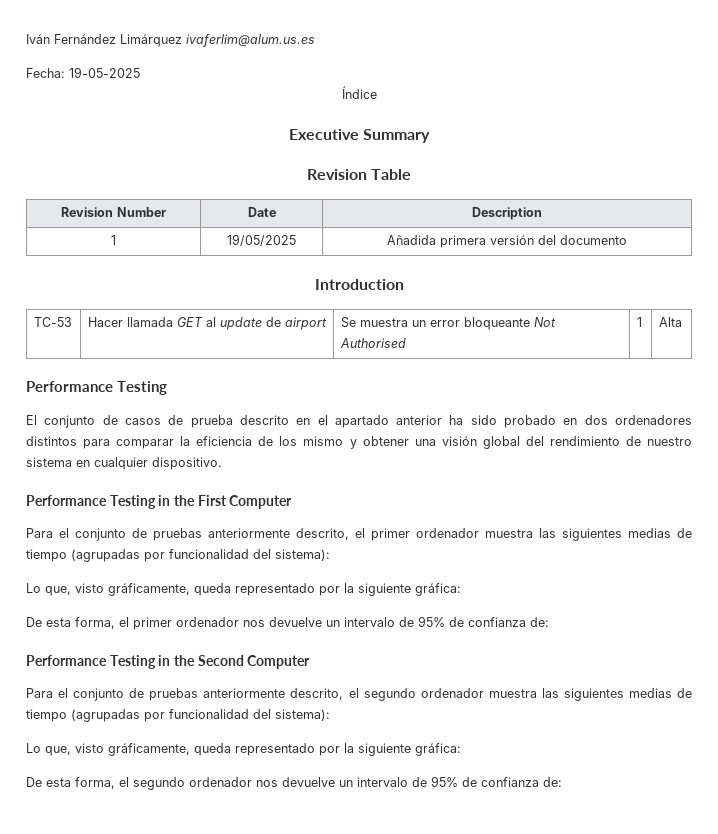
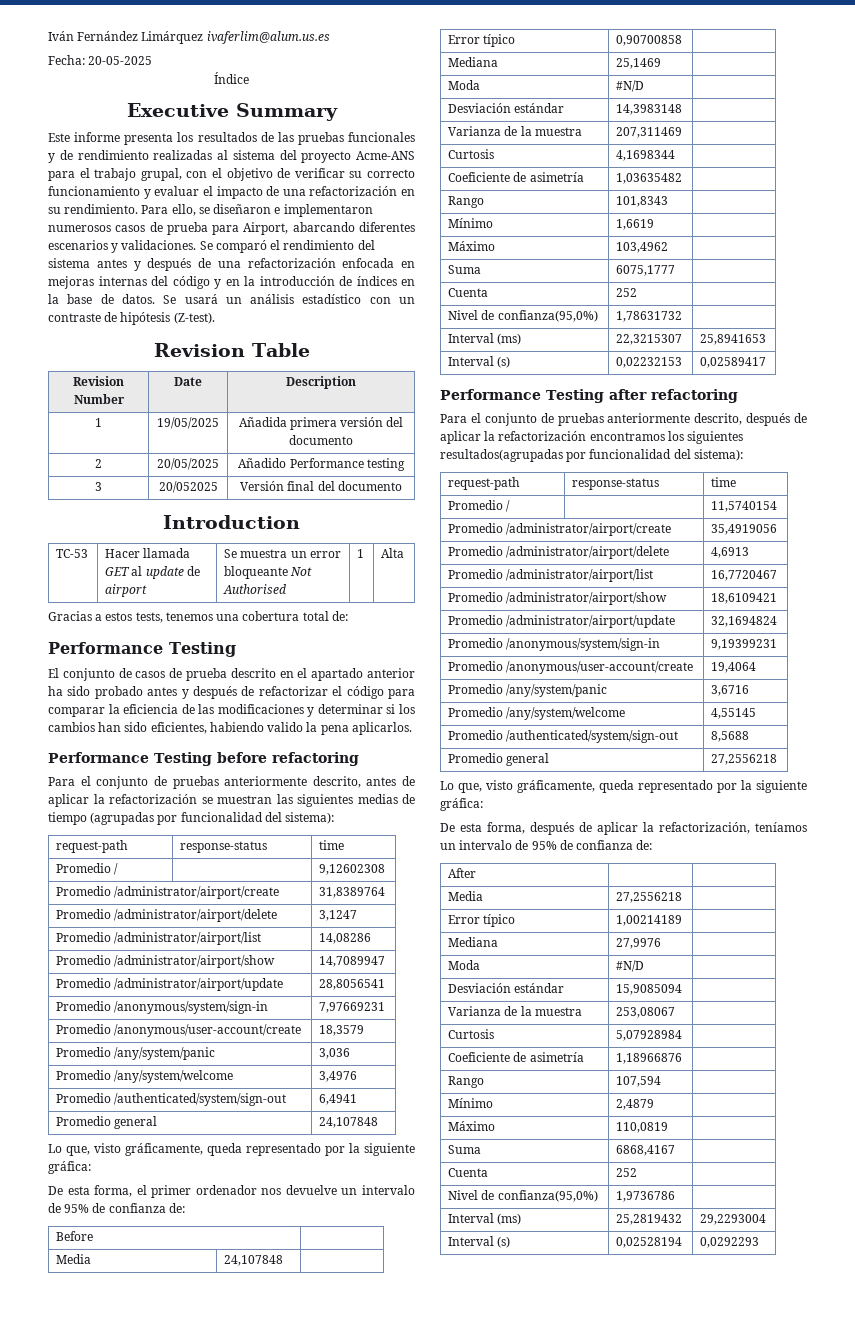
[69,67,140,78] 19-05-2025 -> [88,56,153,65] 20-05-2025
(431, 136) none -> [48,132,415,145] [48,150,415,163] [48,168,415,181] [48,186,415,199] [48,204,373,217] [48,222,415,235] [48,240,375,253] [48,258,415,271] [48,276,415,289] [48,294,416,304] [48,312,215,325] // Este informe presenta los resultados de las pruebas funcionales y de rendimiento realizadas al sistema del proyecto Acme-ANS para el trabajo grupal, con el objetivo de verificar su correcto funcionamiento y evaluar el impacto de una refactorización en su rendimiento. Para ello, se diseñaron e implementaron numerosos casos de prueba para Airport, abarcando diferentes escenarios y validaciones. Se comparó el rendimiento del sistema antes y después de una refactorización enfocada en mejoras internas del código y en la introducción de índices en la base de datos. Se usará un análisis estadístico con un contraste de hipótesis (Z-test).
(627, 240) none -> [95,459,102,468] [157,458,219,470] [238,458,405,471] [95,482,102,491] [158,481,218,493] [240,481,402,491] // 2 | 20/05/2025 | Añadido Performance testing // 3 | 20/052025 | Versión final del documento
(682, 322) none -> [48,611,348,623] // Gracias a estos tests, tenemos una cobertura total de:
[563,415,692,425] [26,436,77,446] en dos ordenadores distintos -> [147,686,384,699] antes y después de refactorizar el código
[279,436,692,449] [26,457,222,470] [26,495,293,509] [26,528,533,541] los mismo y obtener una visión global del rendimiento de nuestro sistema en cualquier dispositivo. // Performance Testing in the First Computer // Para el conjunto de pruebas anteriormente descrito, el primer ordenador muestra -> [198,704,415,717] [48,722,412,735] [48,752,359,766] [48,776,415,789] [48,794,272,807] las modificaciones y determinar si los cambios han sido eficientes, habiendo valido la pena aplicarlos. // Performance Testing before refactoring // Para el conjunto de pruebas anteriormente descrito, antes de aplicar la refactorización se muestran
(330, 555) none -> [56,840,129,853] [180,841,268,853] [319,840,345,850] [56,863,119,875] [319,864,386,875] [56,886,280,899] [319,887,386,898] [56,909,278,922] [319,910,358,921] [56,932,262,945] [319,933,372,944] [56,955,276,968] [319,956,386,967] [56,978,284,991] [319,979,386,990] [56,1001,269,1014] [319,1002,386,1013] [56,1024,302,1037] [319,1025,365,1036] [56,1047,216,1060] [319,1048,351,1059] [56,1070,234,1083] [319,1071,358,1082] [56,1093,287,1106] [319,1094,358,1105] [56,1116,158,1129] [319,1117,379,1128] // request-path | response-status | time // Promedio / | | 9,12602308 // Promedio /administrator/airport/create | 31,8389764 // Promedio /administrator/airport/delete | 3,1247 // Promedio /administrator/airport/list | 14,08286 // Promedio /administrator/airport/show | 14,7089947 // Promedio /administrator/airport/update | 28,8056541 // Promedio /anonymous/system/sign-in | 7,97669231 // Promedio /anonymous/user-account/create | 18,3579 // Promedio /any/system/panic | 3,036 // Promedio /any/system/welcome | 3,4976 // Promedio /authenticated/system/sign-out | 6,4941 // Promedio general | 24,107848
[26,655,311,669] [26,688,692,701] [26,709,330,722] // Performance Testing in the Second Computer // Para el conjunto de pruebas anteriormente descrito, el segundo ordenador muestra las siguientes medias de tiempo (agrupadas por funcionalidad del sistema): -> [56,1231,94,1241] [56,1254,92,1264] [224,1255,284,1266] [448,34,516,47] [616,35,683,46] [448,57,499,67] [616,58,662,69] [448,80,481,90] [616,80,645,92] [448,103,565,113] [616,104,683,115] [448,126,582,136] [616,127,683,138] [448,149,495,159] [616,150,676,161] [448,172,584,182] [616,173,683,184] [448,196,485,208] [616,196,669,207] [448,218,494,228] [616,219,655,230] [448,241,496,251] [616,242,669,253] [448,265,482,274] [616,265,676,276] [448,288,489,297] [616,288,638,297] [448,310,598,322] [616,311,683,322] [448,333,522,345] [616,334,683,345] [700,334,767,345] [448,356,511,368] [616,357,683,368] [700,357,767,368] [440,389,738,403] [440,413,807,426] [440,431,744,444] [440,449,743,462] [448,477,521,490] [572,478,660,490] [711,477,737,487] [448,500,511,512] [711,501,778,512] [448,523,672,536] [711,524,778,535] [448,546,670,559] [711,547,750,558] [448,569,654,582] [711,570,778,581] [448,592,668,605] [711,593,778,604] [448,615,676,628] [711,616,778,627] [448,638,661,651] [711,639,778,650] [448,661,694,674] [711,662,757,673] [448,684,608,697] [711,685,750,696] [448,707,626,720] [711,708,757,719] [448,730,679,743] [711,731,750,742] [448,753,550,766] [711,754,778,765] // Before | // Media | 24,107848 | // Error típico | 0,90700858 | // Mediana | 25,1469 | // Moda | #N/D | // Desviación estándar | 14,3983148 | // Varianza de la muestra | 207,311469 | // Curtosis | 4,1698344 | // Coeficiente de asimetría | 1,03635482 | // Rango | 101,8343 | // Mínimo | 1,6619 | // Máximo | 103,4962 | // Suma | 6075,1777 | // Cuenta | 252 | // Nivel de confianza(95,0%) | 1,78631732 | // Interval (ms) | 22,3215307 | 25,8941653 // Interval (s) | 0,02232153 | 0,02589417 // Performance Testing after refactoring // Para el conjunto de pruebas anteriormente descrito, después de aplicar la refactorización encontramos los siguientes resultados(agrupadas por funcionalidad del sistema): // request-path | response-status | time // Promedio / | | 11,5740154 // Promedio /administrator/airport/create | 35,4919056 // Promedio /administrator/airport/delete | 4,6913 // Promedio /administrator/airport/list | 16,7720467 // Promedio /administrator/airport/show | 18,6109421 // Promedio /administrator/airport/update | 32,1694824 // Promedio /anonymous/system/sign-in | 9,19399231 // Promedio /anonymous/user-account/create | 19,4064 // Promedio /any/system/panic | 3,6716 // Promedio /any/system/welcome | 4,55145 // Promedio /authenticated/system/sign-out | 8,5688 // Promedio general | 27,2556218
[119,776,562,790] el segundo ordenador nos devuelve un intervalo de 95% de confianza de: -> [530,822,807,835] [440,840,653,850] [448,868,477,878] [448,891,484,901] [616,892,683,903] [448,914,516,927] [616,915,683,926] [448,937,499,947] [616,938,662,949] [448,960,481,970] [616,960,645,972] [448,983,565,993] [616,984,683,995] [448,1006,582,1016] [616,1007,676,1018] [448,1029,495,1039] [616,1030,683,1041] [448,1052,584,1062] [616,1053,683,1064] [448,1076,485,1088] [616,1076,662,1087] [448,1098,494,1108] [616,1099,655,1110] [448,1121,496,1131] [616,1122,669,1133] [448,1145,482,1154] [616,1145,676,1156] [448,1168,489,1177] [616,1168,638,1177] [448,1190,598,1202] [616,1191,676,1202] [448,1213,522,1225] [616,1214,683,1225] [700,1214,767,1225] [448,1236,511,1248] [616,1237,683,1248] [700,1237,760,1248] después de aplicar la refactorización, teníamos un intervalo de 95% de confianza de: // After | | // Media | 27,2556218 | // Error típico | 1,00214189 | // Mediana | 27,9976 | // Moda | #N/D | // Desviación estándar | 15,9085094 | // Varianza de la muestra | 253,08067 | // Curtosis | 5,07928984 | // Coeficiente de asimetría | 1,18966876 | // Rango | 107,594 | // Mínimo | 2,4879 | // Máximo | 110,0819 | // Suma | 6868,4167 | // Cuenta | 252 | // Nivel de confianza(95,0%) | 1,9736786 | // Interval (ms) | 25,2819432 | 29,2293004 // Interval (s) | 0,02528194 | 0,0292293

